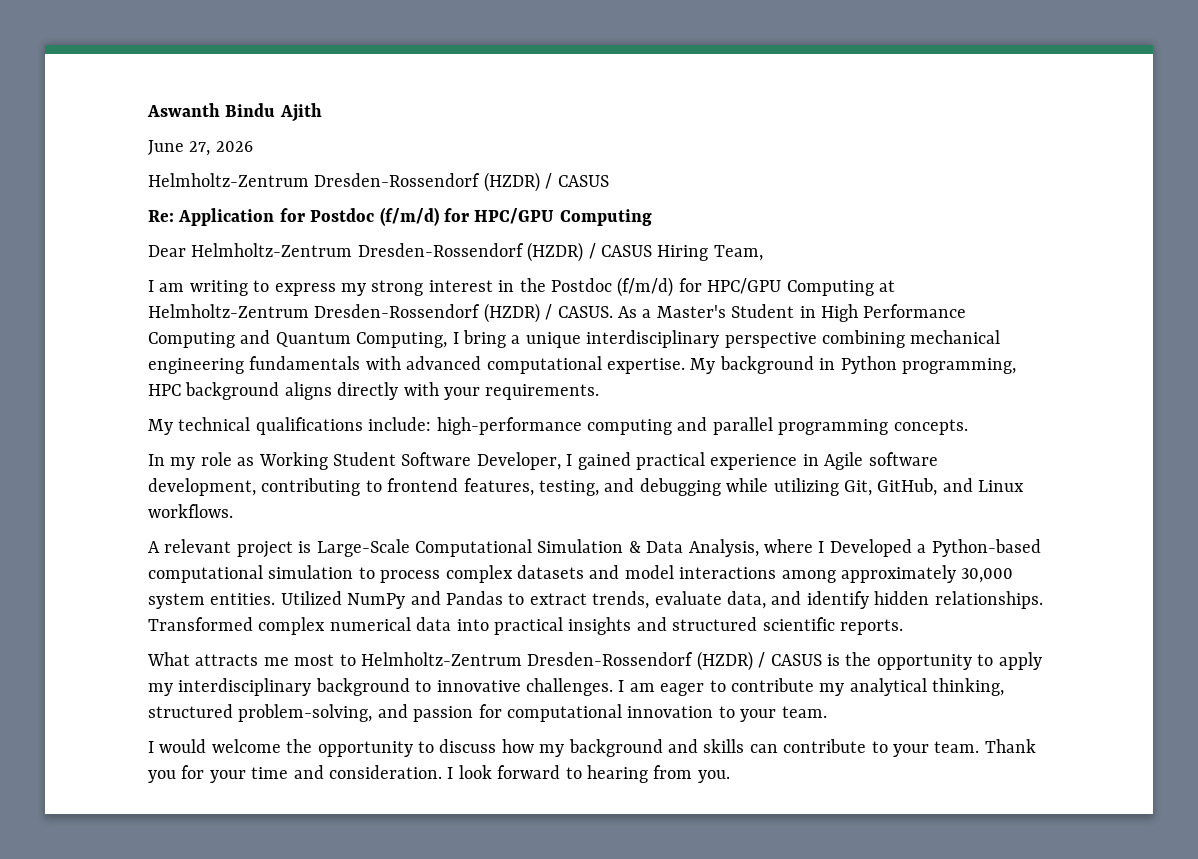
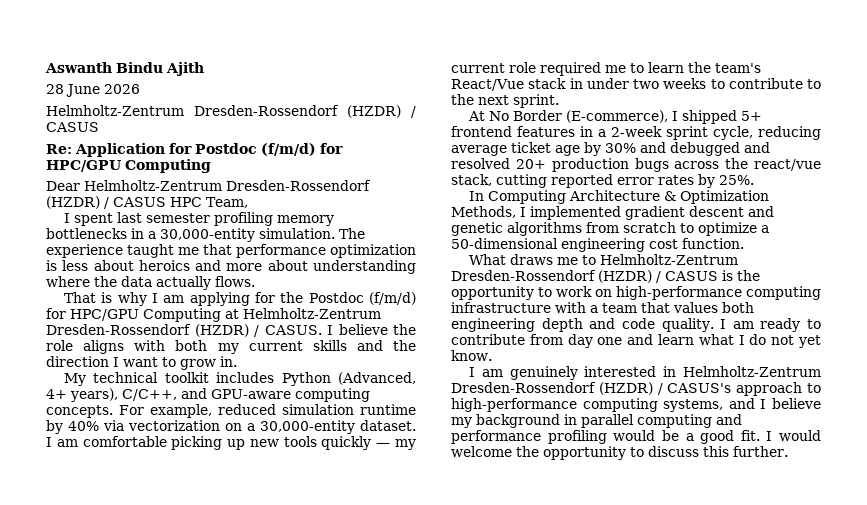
[148,140,211,156] June 27, -> [46,84,100,97] 28 June
[657,245,709,261] Hiring -> [170,197,202,207] HPC
[159,280,515,296] am writing to express my strong interest in -> [74,212,335,226] [46,228,365,242] [46,244,416,258] [46,260,416,274] [46,276,255,290] [64,292,276,306] spent last semester profiling memory bottlenecks in a 30,000-entity simulation. The experience taught me that performance optimization is less about heroics and more about understanding where the data actually flows. // That is why I am applying for
[617,304,967,322] [148,330,1001,348] [148,356,1016,374] [148,382,600,400] [148,417,968,435] [148,452,938,470] [148,478,1025,496] [148,504,233,518] [148,539,1041,558] [148,565,1014,583] [148,591,1043,609] [148,617,903,635] [147,652,335,666] As a Master's Student in High Performance Computing and Quantum Computing, I bring a unique interdisciplinary perspective combining mechanical engineering fundamentals with advanced computational expertise. My background in Python programming, HPC background aligns directly with your requirements. // My technical qualifications include: high-performance computing and parallel programming concepts. // In my role as Working Student Software Developer, I gained practical experience in Agile software development, contributing to frontend features, testing, and debugging while utilizing Git, GitHub, and Linux workflows. // A relevant project is Large-Scale Computational Simulation & Data Analysis, where I Developed a Python-based computational simulation to process complex datasets and model interactions among approximately 30,000 system entities. Utilized NumPy and Pandas to extract trends, evaluate data, and identify hidden relationships. Transformed complex numerical data into practical insights and structured scientific reports. // What attracts me most -> [327,324,416,335] [46,340,416,354] [46,356,237,370] [64,372,416,386] [46,388,370,402] [46,404,416,418] [46,420,416,434] [46,436,416,450] [451,62,761,76] [451,78,821,91] [451,94,559,108] [468,110,763,124] [451,126,821,140] [451,142,770,156] [451,158,821,172] [451,174,754,188] [469,190,770,204] [451,206,774,220] [451,222,769,236] [451,238,744,252] [469,254,579,265] I believe the role aligns with both my current skills and the direction I want to grow in. // My technical toolkit includes Python (Advanced, 4+ years), C/C++, and GPU-aware computing concepts. For example, reduced simulation runtime by 40% via vectorization on a 30,000-entity dataset. I am comfortable picking up new tools quickly — my current role required me to learn the team's React/Vue stack in under two weeks to contribute to the next sprint. // At No Border (E-commerce), I shipped 5+ frontend features in a 2-week sprint cycle, reducing average ticket age by 30% and debugged and resolved 20+ production bugs across the react/vue stack, cutting reported error rates by 25%. // In Computing Architecture & Optimization Methods, I implemented gradient descent and genetic algorithms from scratch to optimize a 50-dimensional engineering cost function. // What draws me
[998,652,1042,670] [148,678,1005,696] [148,704,827,722] apply my interdisciplinary background to innovative challenges. I am eager to contribute my analytical thinking, structured problem-solving, and passion for computational innovation to your team. // -> [556,286,821,300] [451,302,754,313] [451,318,821,332] [451,334,822,348] [451,350,492,361] [469,366,821,380] [451,382,821,396] [451,398,821,412] [451,414,742,428] [451,430,760,444] work on high-performance computing infrastructure with a team that values both engineering depth and code quality. I am ready to contribute from day one and learn what I do not yet know. // I am genuinely interested in Helmholtz-Zentrum Dresden-Rossendorf (HZDR) / CASUS's approach to high-performance computing systems, and I believe my background in parallel computing and performance profiling would be a good fit.
[501,739,1036,757] [148,765,730,783] how my background and skills can contribute to your team. Thank you for your time and consideration. I look forward to hearing from you. -> [703,446,788,457] this further.

